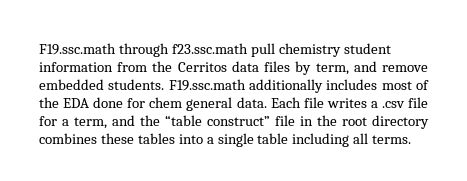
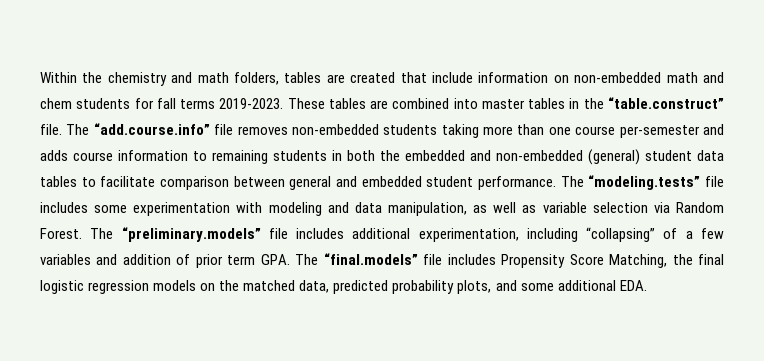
[39,43,391,57] [39,61,428,75] [39,79,429,93] [39,97,428,111] [39,115,429,129] [39,133,412,147] F19.ssc.math through f23.ssc.math pull chemistry student information from the Cerritos data files by term, and remove embedded students. F19.ssc.math additionally includes most of the EDA done for chem general data. Each file writes a .csv file for a term, and the “table construct” file in the root directory combines these tables into a single table including all terms. -> [40,72,724,86] [40,97,724,109] [40,123,724,138] [40,149,724,165] [40,175,724,190] [40,202,724,216] [40,227,724,242] [40,253,724,268] [40,280,647,294] Within the chemistry and math folders, tables are created that include information on non-embedded math and chem students for fall terms 2019-2023. These tables are combined into master tables in the “table.construct” file. The “add.course.info” file removes non-embedded students taking more than one course per-semester and adds course information to remaining students in both the embedded and non-embedded (general) student data tables to facilitate comparison between general and embedded student performance. The “modeling.tests” file includes some experimentation with modeling and data manipulation, as well as variable selection via Random Forest. The “preliminary.models” file includes additional experimentation, including “collapsing” of a few variables and addition of prior term GPA. The “final.models” file includes Propensity Score Matching, the final logistic regression models on the matched data, predicted probability plots, and some additional EDA.

